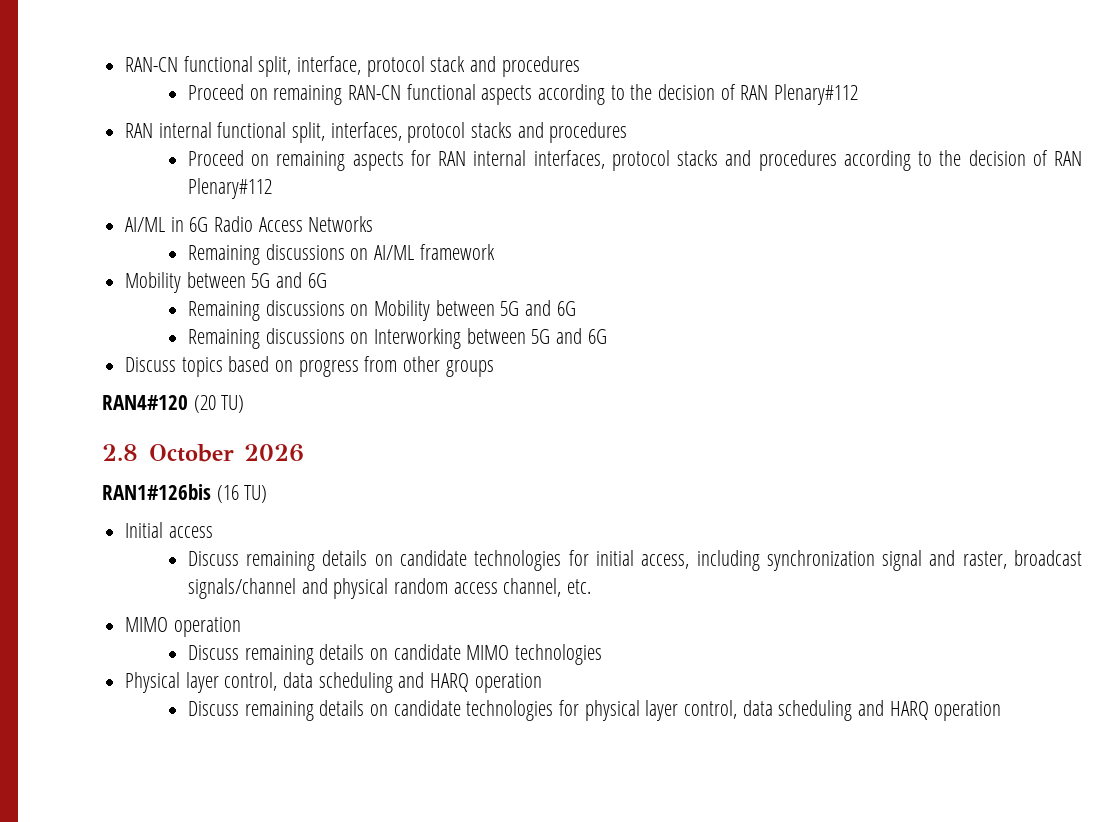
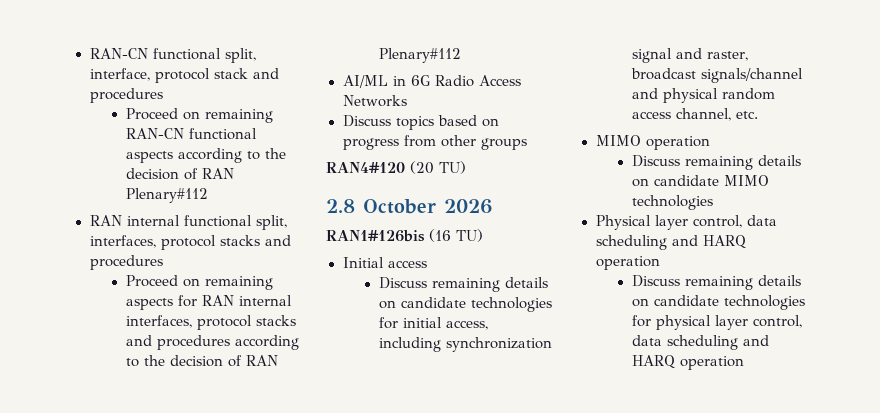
[187,244,495,265] [125,272,327,293] [187,300,576,321] [187,328,607,349] // Remaining discussions on AI/ML framework // Mobility between 5G and 6G // Remaining discussions on Mobility between 5G and 6G // Remaining discussions on Interworking between 5G and 6G -> (407, 101) none

